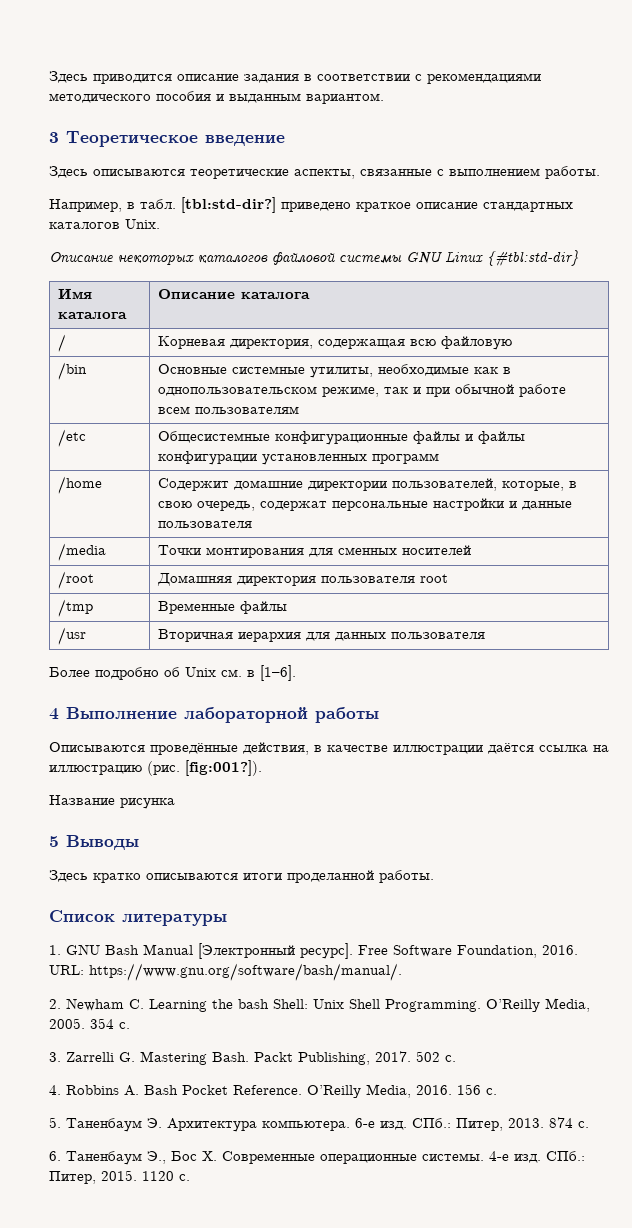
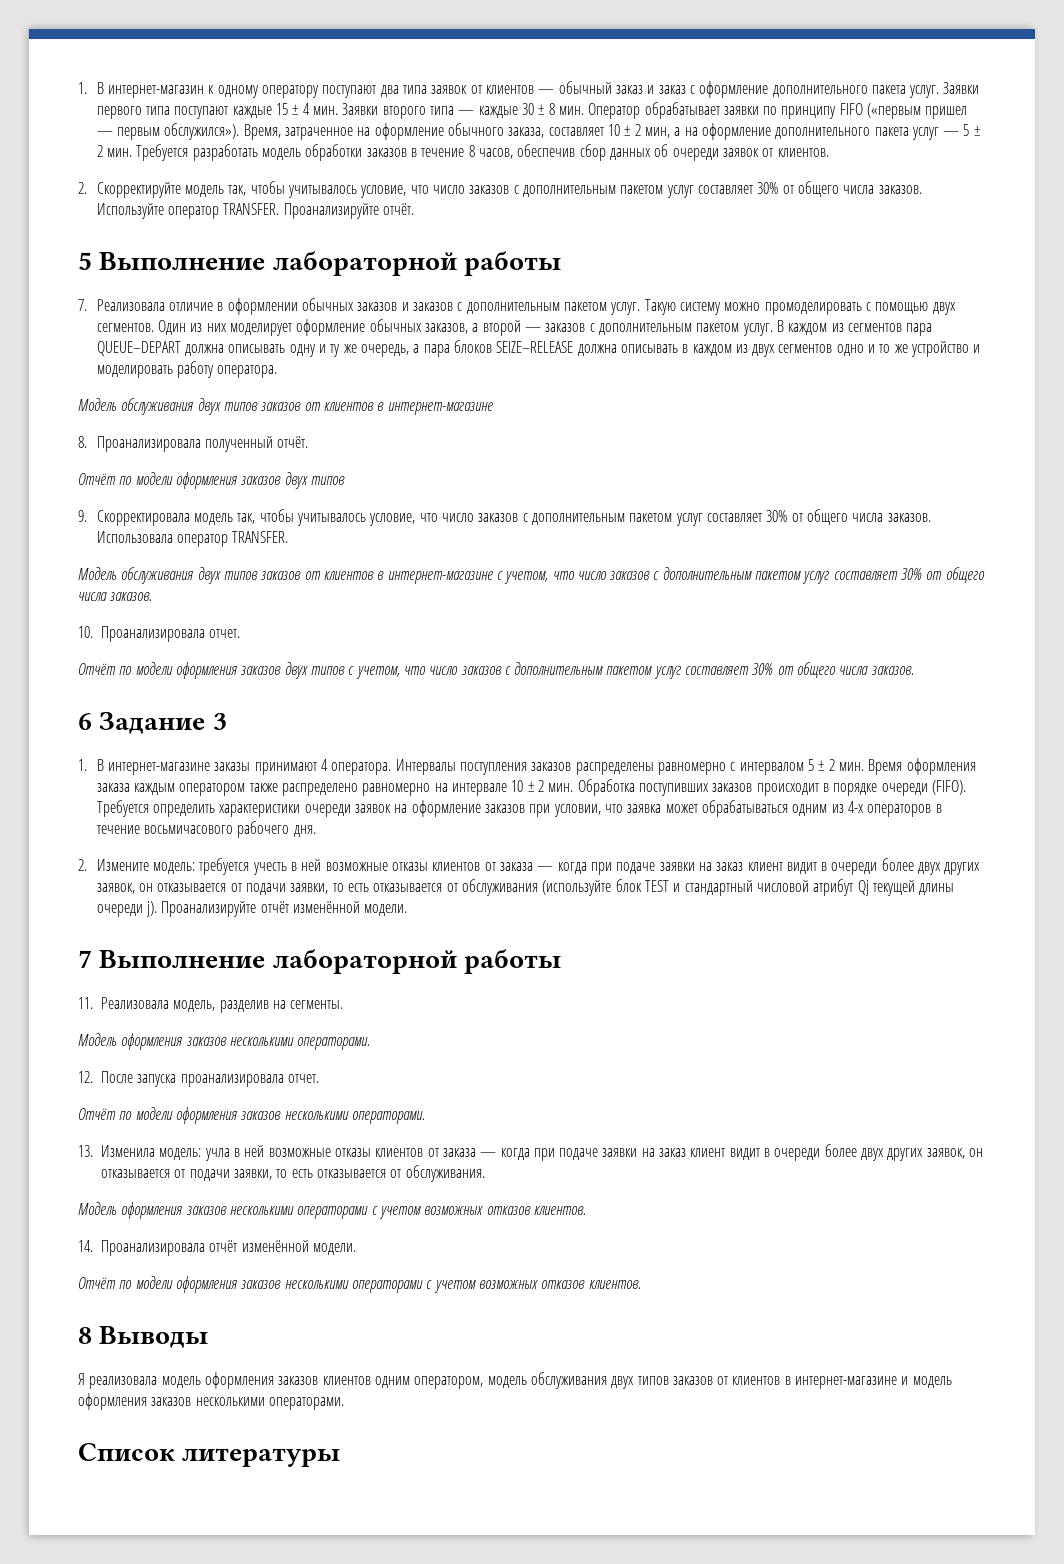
[49,71,541,84] [49,91,384,104] [49,131,285,147] [49,166,600,179] [49,197,573,213] [49,219,160,229] [49,250,579,266] [57,288,92,299] [57,312,127,319] [157,289,310,299] [57,334,66,352] [157,336,512,350] [57,362,87,380] [157,364,511,378] [157,384,566,397] [157,406,299,414] [57,429,86,447] [157,431,525,445] [157,451,439,465] [57,476,102,494] [157,478,577,491] [157,498,572,511] [157,521,252,528] [57,543,106,561] [157,545,471,558] [57,571,94,589] [156,573,448,586] [57,599,93,617] [157,601,287,614] [57,627,86,645] [157,629,485,642] [49,665,296,681] [49,707,379,723] [49,742,609,755] [49,760,262,776] [49,795,175,809] [49,835,139,850] [49,870,434,883] [49,910,227,926] [49,943,578,959] [49,963,402,981] [49,998,590,1012] [49,1018,130,1029] [49,1051,456,1065] [49,1084,497,1098] [49,1117,589,1132] [49,1151,585,1165] [49,1170,190,1184] Здесь приводится описание задания в соответствии с рекомендациями методического пособия и выданным вариантом. // 3 Теоретическое введение // Здесь описываются теоретические аспекты, связанные с выполнением работы. // Например, в табл. [tbl:std-dir?] приведено краткое описание стандартных каталогов Unix. // Описание некоторых каталогов файловой системы GNU Linux {#tbl:std-dir} // Имя каталога | Описание каталога // / | Корневая директория, содержащая всю файловую // /bin | Основные системные утилиты, необходимые как в однопользовательском режиме, так и при обычной работе всем пользователям // /etc | Общесистемные конфигурационные файлы и файлы конфигурации установленных программ // /home | Содержит домашние директории пользователей, которые, в свою очередь, содержат персональные настройки и данные пользователя // /media | Точки монтирования для сменных носителей // /root | Домашняя директория пользователя root // /tmp | Временные файлы // /usr | Вторичная иерархия для данных пользователя // Более подробно об Unix см. в [1–6]. // 4 Выполнение лабораторной работы // Описываются проведённые действия, в качестве иллюстрации даётся ссылка на иллюстрацию (рис. [fig:001?]). // Название рисунка // 5 Выводы // Здесь кратко описываются итоги проделанной работы. // Список литературы // 1. GNU Bash Manual [Электронный ресурс]. Free Software Foundation, 2016. URL: https://www.gnu.org/software/bash/manual/. // 2. Newham C. Learning the bash Shell: Unix Shell Programming. O’Reilly Media, 2005. 354 с. // 3. Zarrelli G. Mastering Bash. Packt Publishing, 2017. 502 с. // 4. Robbins A. Bash Pocket Reference. O’Reilly Media, 2016. 156 с. // 5. Таненбаум Э. Архитектура компьютера. 6-е изд. СПб.: Питер, 2013. 874 с. // 6. Таненбаум Э., Бос Х. Современные операционные системы. 4-е изд. СПб.: Питер, 2015. 1120 с. -> [78,81,980,98] [96,102,968,119] [96,123,980,140] [96,144,829,161] [78,181,922,198] [96,203,415,219] [78,251,562,276] [78,298,956,315] [96,319,933,336] [96,340,981,357] [96,361,278,378] [78,398,493,415] [78,436,309,452] [78,472,345,489] [78,509,931,526] [96,531,289,547] [78,567,985,584] [78,592,153,601] [78,626,241,642] [78,662,914,679] [78,712,227,734] [78,758,976,775] [96,779,966,796] [96,800,942,817] [96,821,316,838] [78,858,981,875] [96,879,955,896] [96,901,408,917] [78,949,562,974] [78,997,344,1013] [78,1033,371,1050] [78,1071,319,1087] [78,1107,425,1124] [78,1144,984,1161] [101,1165,485,1182] [78,1202,586,1219] [78,1240,356,1256] [78,1276,641,1293] [78,1326,209,1348] [78,1372,952,1389] [78,1393,344,1410] [78,1443,341,1467] 1. В интернет-магазин к одному оператору поступают два типа заявок от клиентов — обычный заказ и заказ с оформление дополнительного пакета услуг. Заявки первого типа поступают каждые 15 ± 4 мин. Заявки второго типа — каждые 30 ± 8 мин. Оператор обрабатывает заявки по принципу FIFO («первым пришел — первым обслужился»). Время, затраченное на оформление обычного заказа, составляет 10 ± 2 мин, а на оформление дополнительного пакета услуг — 5 ± 2 мин. Требуется разработать модель обработки заказов в течение 8 часов, обеспечив сбор данных об очереди заявок от клиентов. // 2. Скорректируйте модель так, чтобы учитывалось условие, что число заказов с дополнительным пакетом услуг составляет 30% от общего числа заказов. Используйте оператор TRANSFER. Проанализируйте отчёт. // 5 Выполнение лабораторной работы // 7. Реализовала отличие в оформлении обычных заказов и заказов с дополнительным пакетом услуг. Такую систему можно промоделировать с помощью двух сегментов. Один из них моделирует оформление обычных заказов, а второй — заказов с дополнительным пакетом услуг. В каждом из сегментов пара QUEUE–DEPART должна описывать одну и ту же очередь, а пара блоков SEIZE–RELEASE должна описывать в каждом из двух сегментов одно и то же устройство и моделировать работу оператора. // Модель обслуживания двух типов заказов от клиентов в интернет-магазине // 8. Проанализировала полученный отчёт. // Отчёт по модели оформления заказов двух типов // 9. Скорректировала модель так, чтобы учитывалось условие, что число заказов с дополнительным пакетом услуг составляет 30% от общего числа заказов. Использовала оператор TRANSFER. // Модель обслуживания двух типов заказов от клиентов в интернет-магазине с учетом, что число заказов с дополнительным пакетом услуг составляет 30% от общего числа заказов. // 10. Проанализировала отчет. // Отчёт по модели оформления заказов двух типов с учетом, что число заказов с дополнительным пакетом услуг составляет 30% от общего числа заказов. // 6 Задание 3 // 1. В интернет-магазине заказы принимают 4 оператора. Интервалы поступления заказов распределены равномерно с интервалом 5 ± 2 мин. Время оформления заказа каждым оператором также распределено равномерно на интервале 10 ± 2 мин. Обработка поступивших заказов происходит в порядке очереди (FIFO). Требуется определить характеристики очереди заявок на оформление заказов при условии, что заявка может обрабатываться одним из 4-х операторов в течение восьмичасового рабочего дня. // 2. Измените модель: требуется учесть в ней возможные отказы клиентов от заказа — когда при подаче заявки на заказ клиент видит в очереди более двух других заявок, он отказывается от подачи заявки, то есть отказывается от обслуживания (используйте блок TEST и стандартный числовой атрибут Qj текущей длины очереди j). Проанализируйте отчёт изменённой модели. // 7 Выполнение лабораторной работы // 11. Реализовала модель, разделив на сегменты. // Модель оформления заказов несколькими операторами. // 12. После запуска проанализировала отчет. // Отчёт по модели оформления заказов несколькими операторами. // 13. Изменила модель: учла в ней возможные отказы клиентов от заказа — когда при подаче заявки на заказ клиент видит в очереди более двух других заявок, он отказывается от подачи заявки, то есть отказывается от обслуживания. // Модель оформления заказов несколькими операторами с учетом возможных отказов клиентов. // 14. Проанализировала отчёт изменённой модели. // Отчёт по модели оформления заказов несколькими операторами с учетом возможных отказов клиентов. // 8 Выводы // Я реализовала модель оформления заказов клиентов одним оператором, модель обслуживания двух типов заказов от клиентов в интернет-магазине и модель оформления заказов несколькими операторами. // Список литературы

